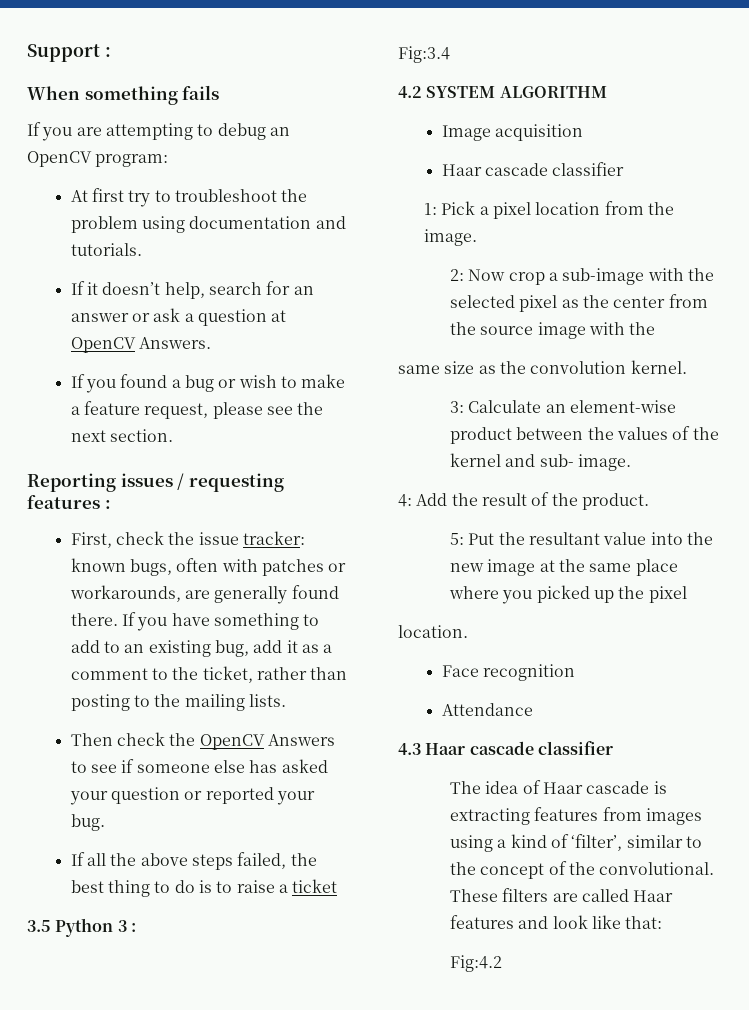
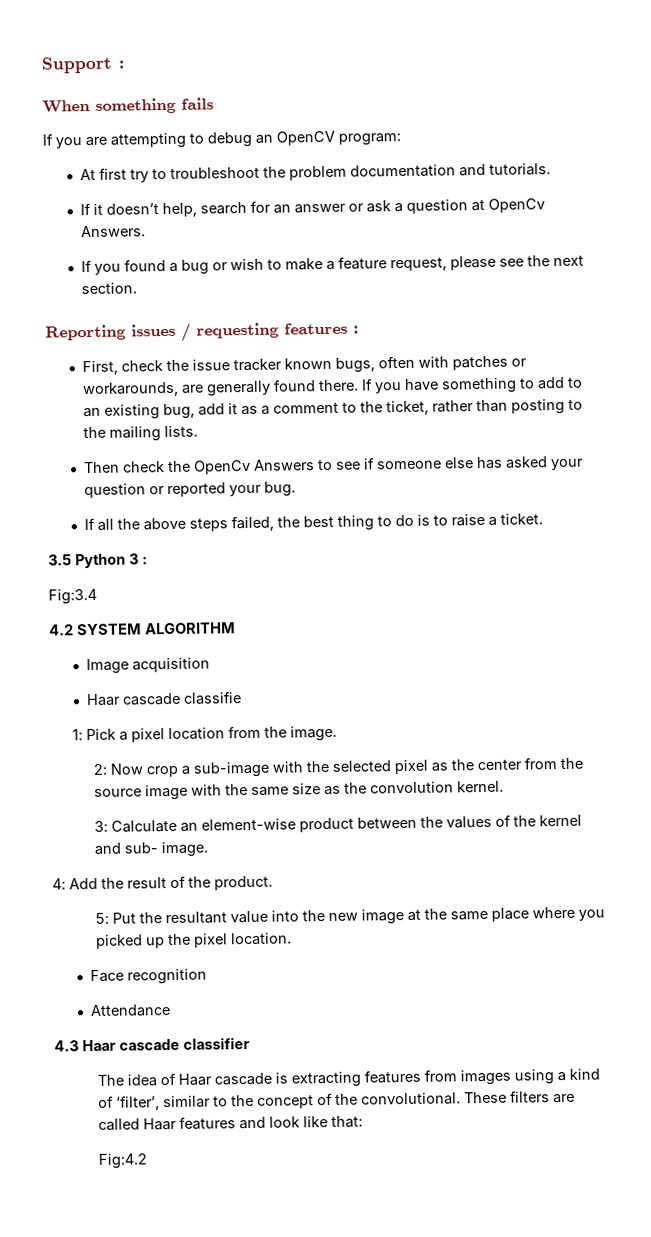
[141,216,185,233] using -> (348, 173) none
[70,337,136,353] OpenCV -> [488,198,546,213] OpenCv
[242,531,305,545] tracker: -> [233,358,283,372] tracker
[199,734,265,750] OpenCV -> [193,459,252,475] OpenCv
[292,879,338,893] ticket -> [500,513,544,525] ticket.
[552,162,625,176] classifier -> [183,691,243,705] classifie
(656, 328) // -> (249, 789) none
(687, 594) // -> (229, 940) none

